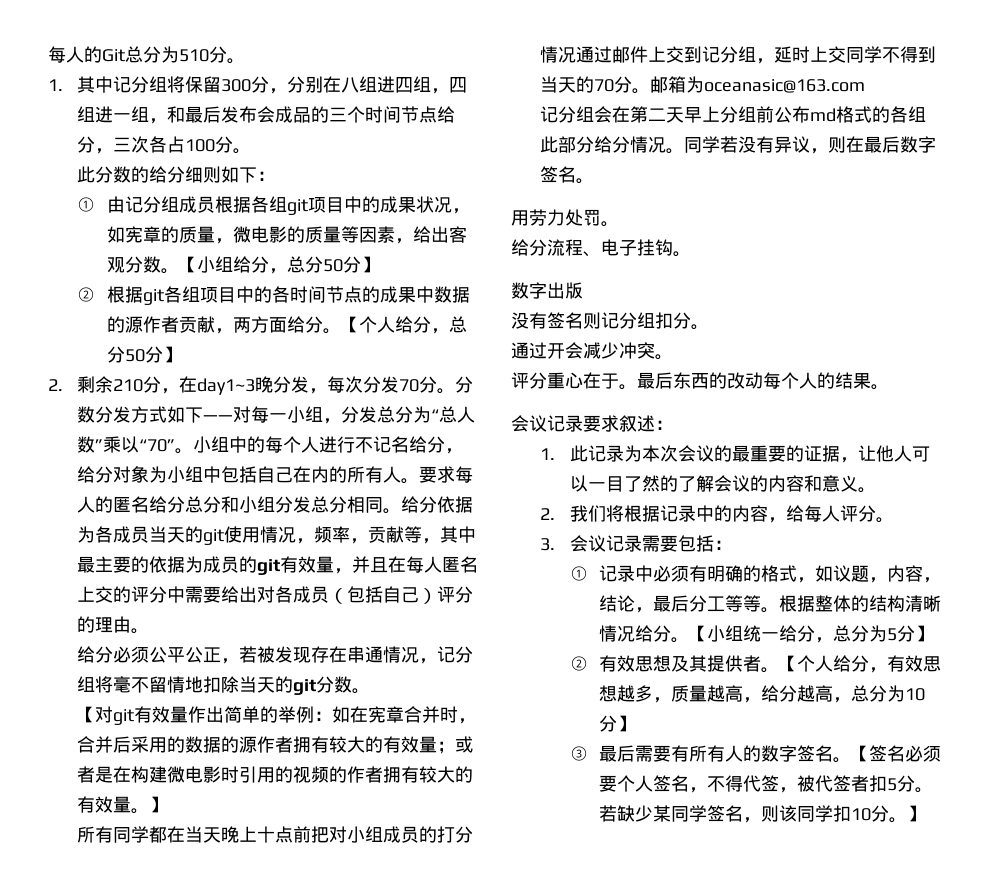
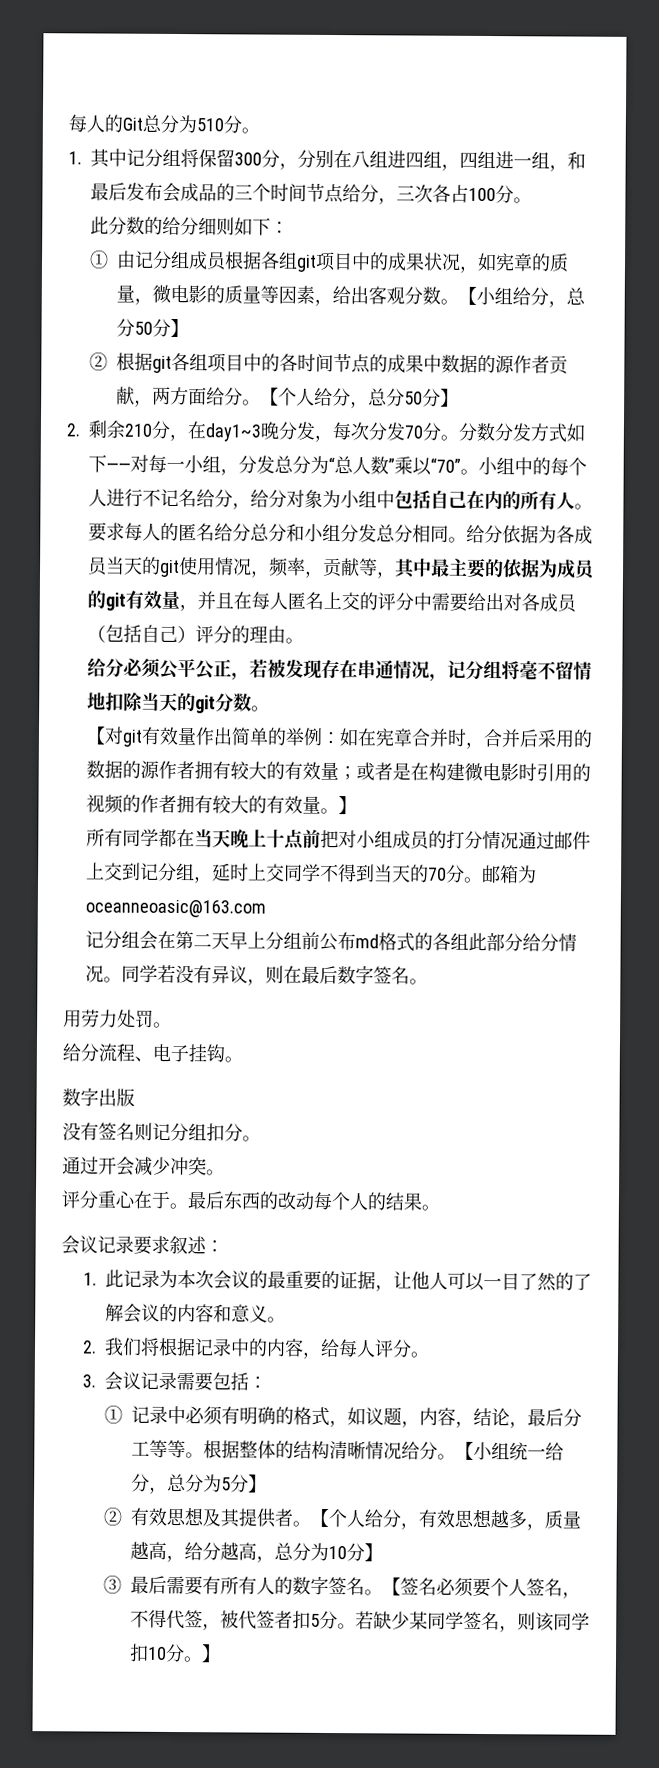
[704,79,866,93] oceanasic@163.com -> [84,899,266,918] oceanneoasic@163.com

